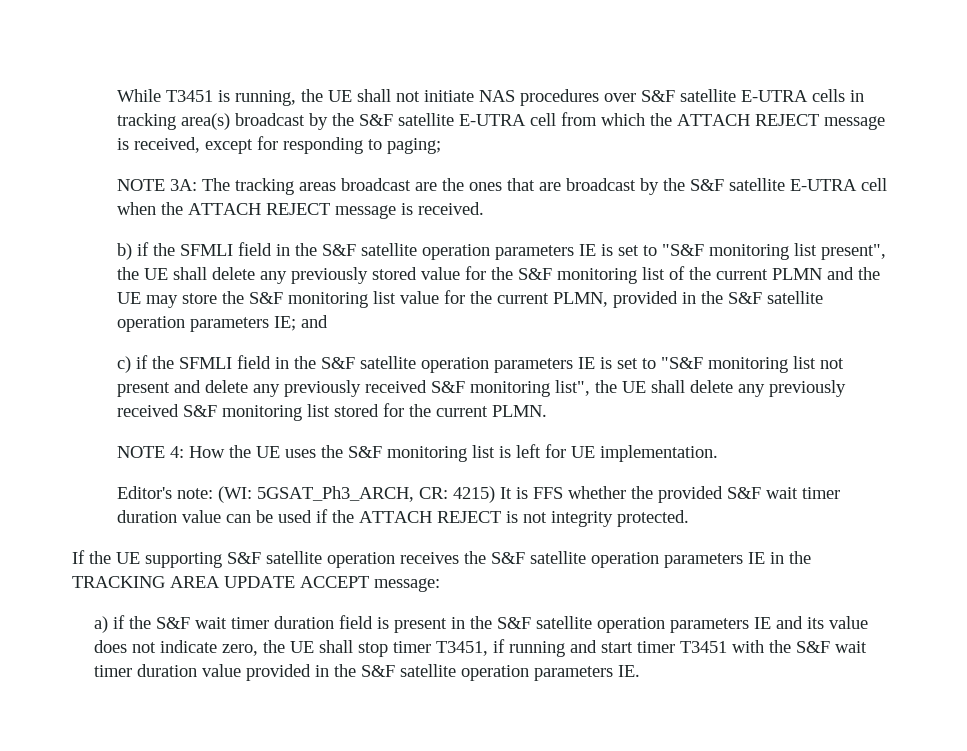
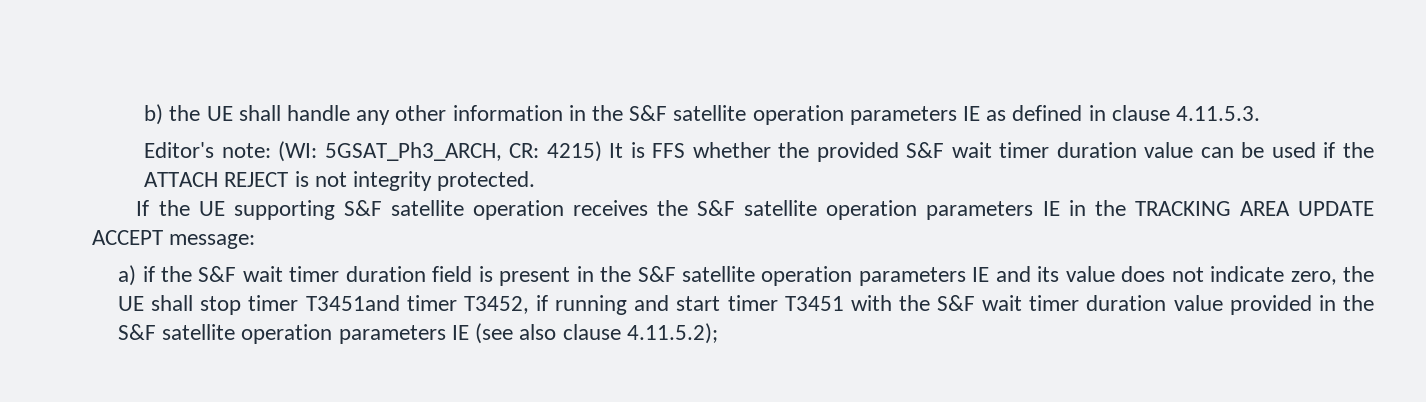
[116,89,864,106] [116,112,885,130] [116,136,441,154] [116,178,887,195] [116,202,484,219] [116,242,886,260] [116,266,880,284] [116,290,823,308] [116,315,328,332] [116,355,844,373] [116,380,846,397] [116,403,547,421] [116,444,718,462] While T3451 is running, the UE shall not initiate NAS procedures over S&F satellite E-UTRA cells in tracking area(s) broadcast by the S&F satellite E-UTRA cell from which the ATTACH REJECT message is received, except for responding to paging; // NOTE 3A: The tracking areas broadcast are the ones that are broadcast by the S&F satellite E-UTRA cell when the ATTACH REJECT message is received. // b) if the SFMLI field in the S&F satellite operation parameters IE is set to "S&F monitoring list present", the UE shall delete any previously stored value for the S&F monitoring list of the current PLMN and the UE may store the S&F monitoring list value for the current PLMN, provided in the S&F satellite operation parameters IE; and // c) if the SFMLI field in the S&F satellite operation parameters IE is set to "S&F monitoring list not present and delete any previously received S&F monitoring list", the UE shall delete any previously received S&F monitoring list stored for the current PLMN. // NOTE 4: How the UE uses the S&F monitoring list is left for UE implementation. -> [144,104,1261,125] b) the UE shall handle any other information in the S&F satellite operation parameters IE as defined in clause 4.11.5.3.
[436,641,489,656] T3451, -> [305,295,529,314] T3451and timer T3452,
[618,665,641,677] IE. -> [451,323,718,344] IE (see also clause 4.11.5.2);

